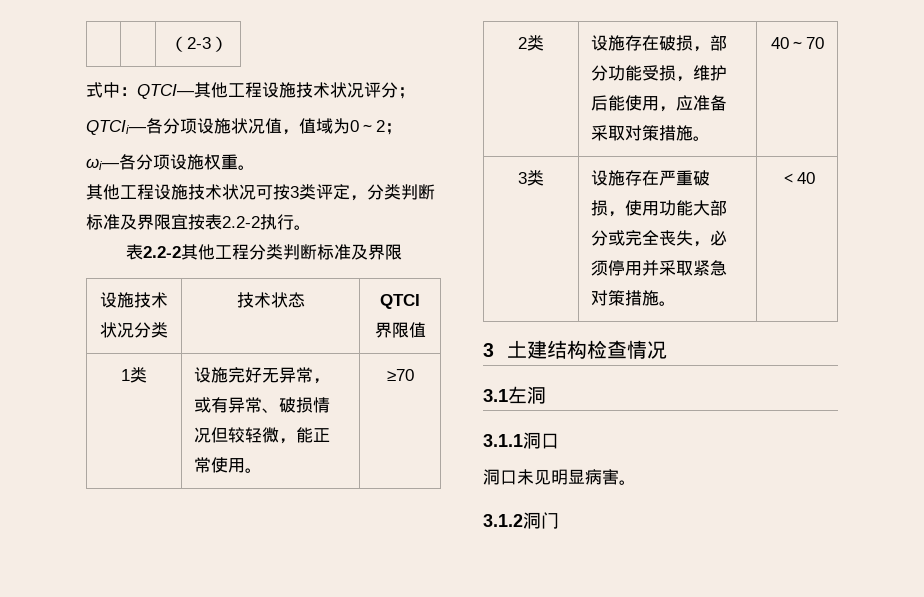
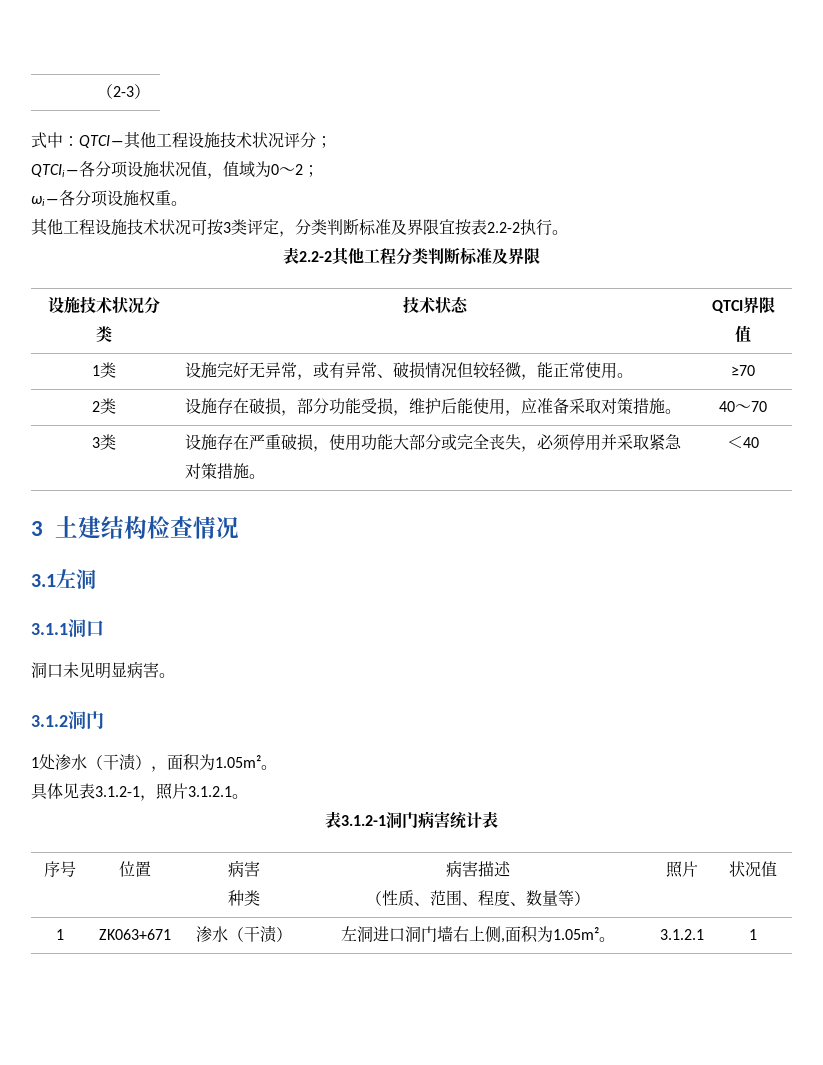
(559, 520) none -> [31,753,277,772] [31,783,248,801] [325,811,498,829] [44,861,76,877] [118,861,151,877] [227,860,260,878] [227,890,260,906] [446,860,511,878] [366,890,590,907] [665,861,698,878] [728,861,777,877] [56,929,64,940] [98,929,171,940] [195,925,292,943] [341,926,615,943] [659,929,704,940] [748,929,757,940] // 1处渗水（干渍），面积为1.05m²。 // 具体见表3.1.2-1，照片3.1.2.1。 // 表3.1.2-1洞门病害统计表 // 序号 | 位置 | 病害 // 种类 | 病害描述 // （性质、范围、程度、数量等） | 照片 | 状况值 // 1 | ZK063+671 | 渗水（干渍） | 左洞进口洞门墙右上侧,面积为1.05m²。 | 3.1.2.1 | 1

